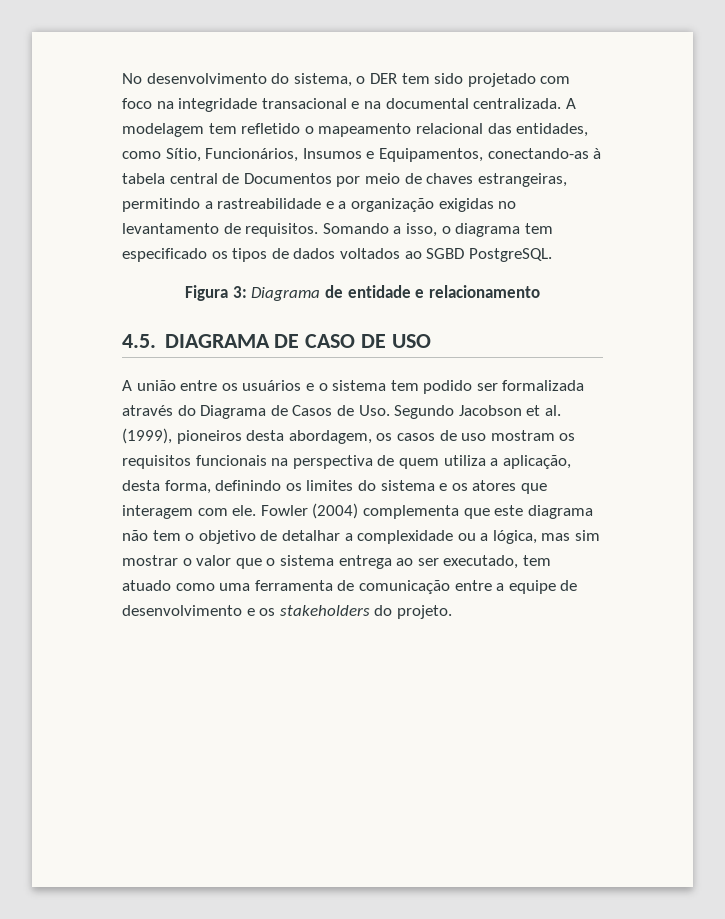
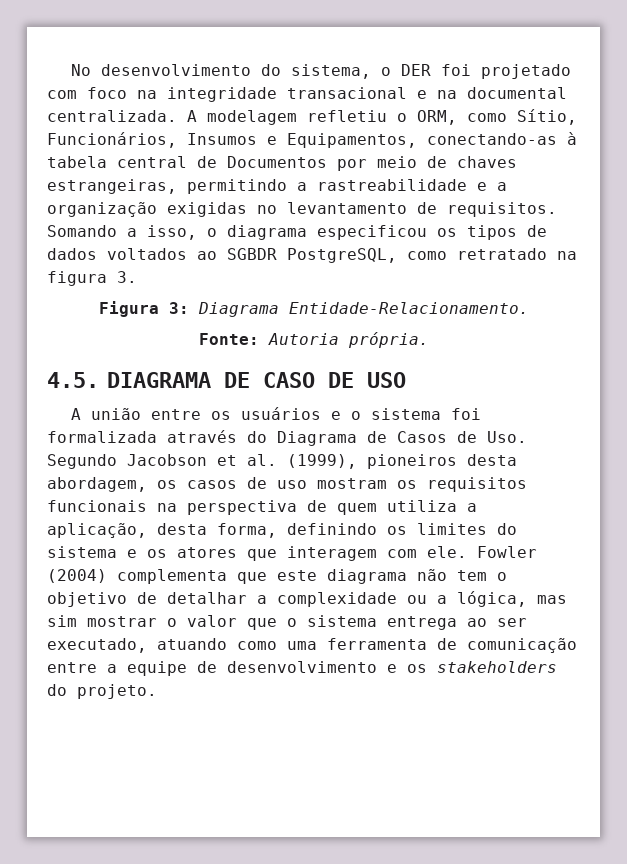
[401,73,464,84] tem sido -> [441,64,472,76] foi
[208,123,589,137] tem refletido o mapeamento relacional das entidades, -> [307,110,457,125] refletiu o ORM,
[524,223,553,234] [122,248,207,262] tem especificado -> [317,225,427,240] especificou
[426,248,552,262] SGBD PostgreSQL. -> [227,248,577,263] [47,271,137,286] SGBDR PostgreSQL, como retratado na figura 3.
[325,285,540,298] de entidade e relacionamento -> [288,302,529,314] [198,332,429,348] Entidade-Relacionamento. // Fonte: Autoria própria.
[390,380,498,394] tem podido ser -> [451,408,482,420] foi
[522,555,551,566] [122,580,171,591] tem atuado -> [157,638,227,650] atuando

